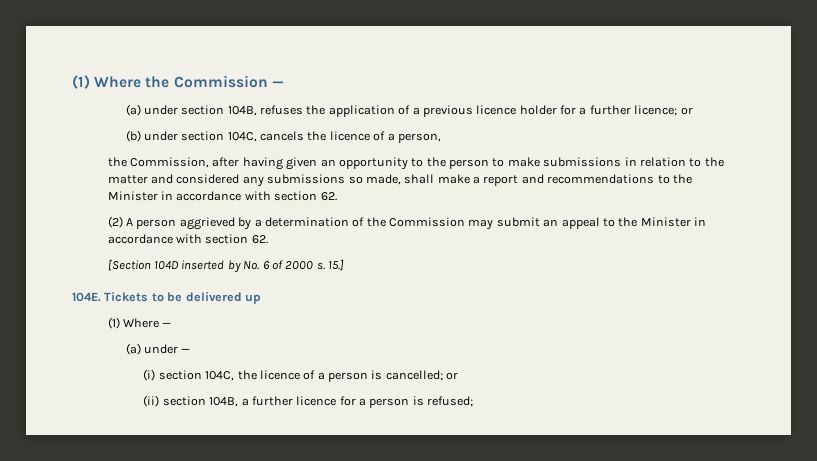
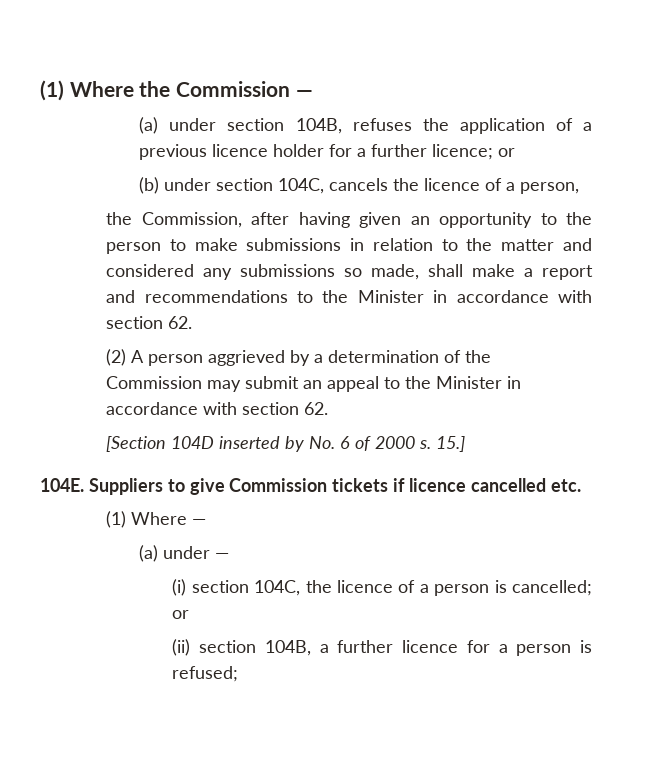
[104,292,261,304] Tickets to be delivered up -> [88,478,581,495] Suppliers to give Commission tickets if licence cancelled etc.

